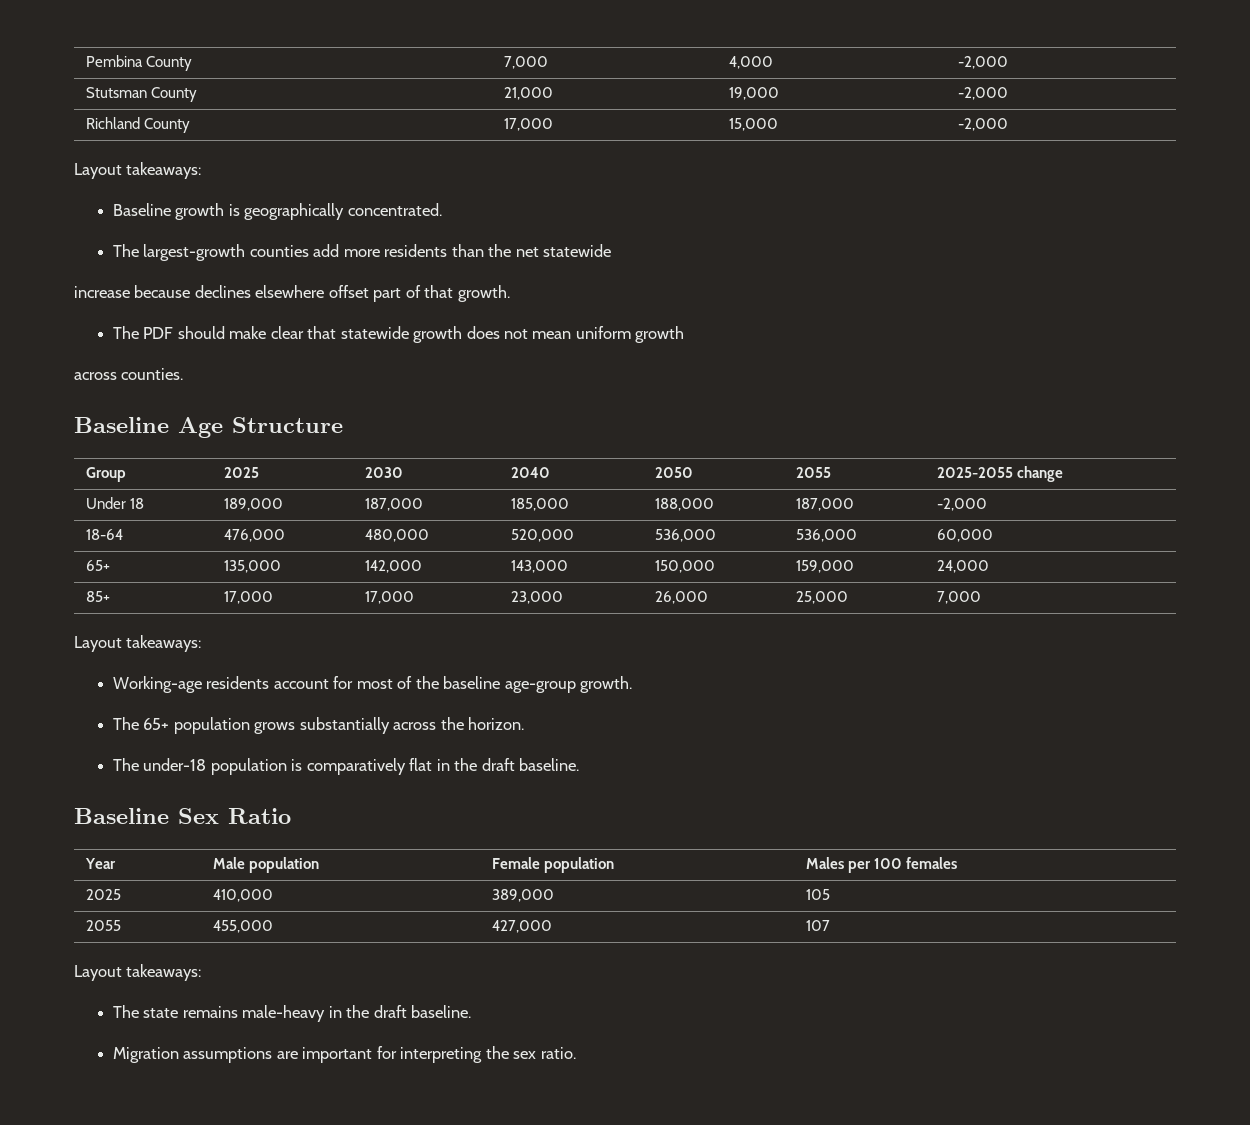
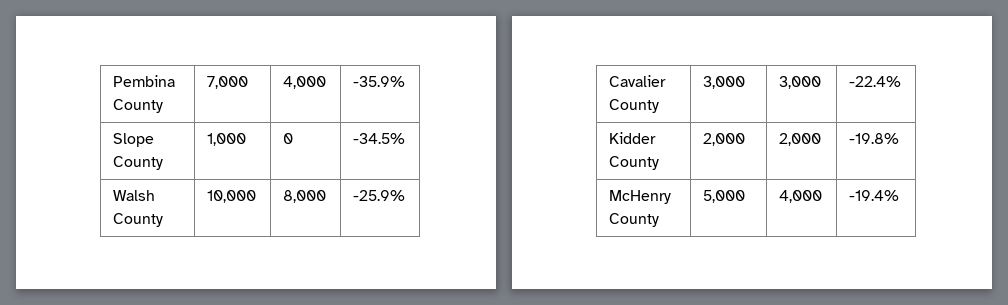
[958,56,1009,69] [86,87,198,102] [504,87,554,100] [729,87,780,100] [958,87,1009,100] [86,117,191,133] [504,118,554,131] [729,118,779,131] [958,118,1009,131] [74,162,202,179] [112,203,442,220] [112,244,611,261] [74,285,510,302] [112,326,685,343] [74,368,184,380] [74,417,343,438] [86,467,127,482] [224,467,260,478] [365,467,404,478] [511,467,551,478] [655,467,694,478] [796,467,832,478] [937,466,1064,482] [86,497,145,509] [224,498,284,511] [365,498,424,511] [511,498,570,511] [655,498,715,511] [796,498,855,511] [937,498,988,511] [86,529,124,540] [224,529,286,542] [365,529,430,542] [511,529,575,542] [655,529,717,542] [796,529,858,542] [937,529,994,542] [86,560,111,571] [224,560,282,573] [365,560,423,573] [511,560,569,573] [655,560,716,573] [796,560,855,573] [937,560,990,573] [86,591,111,602] [224,591,274,604] [365,591,415,604] [511,591,564,604] [655,591,709,604] [796,591,849,604] [937,591,982,604] [74,635,202,652] [112,676,632,693] [112,717,525,734] [112,758,579,775] [74,808,291,824] [85,858,117,869] [213,857,320,873] [492,857,615,873] [806,857,958,873] [86,889,122,900] [213,889,274,902] [492,889,555,902] [806,889,831,900] [86,920,122,931] [213,920,274,933] [492,920,553,933] [806,920,831,931] [74,964,202,981] [112,1005,472,1022] [112,1046,576,1063] -2,000 // Stutsman County | 21,000 | 19,000 | -2,000 // Richland County | 17,000 | 15,000 | -2,000 // Layout takeaways: // Baseline growth is geographically concentrated. // The largest-growth counties add more residents than the net statewide // increase because declines elsewhere offset part of that growth. // The PDF should make clear that statewide growth does not mean uniform growth // across counties. // Baseline Age Structure // Group | 2025 | 2030 | 2040 | 2050 | 2055 | 2025-2055 change // Under 18 | 189,000 | 187,000 | 185,000 | 188,000 | 187,000 | -2,000 // 18-64 | 476,000 | 480,000 | 520,000 | 536,000 | 536,000 | 60,000 // 65+ | 135,000 | 142,000 | 143,000 | 150,000 | 159,000 | 24,000 // 85+ | 17,000 | 17,000 | 23,000 | 26,000 | 25,000 | 7,000 // Layout takeaways: // Working-age residents account for most of the baseline age-group growth. // The 65+ population grows substantially across the horizon. // The under-18 population is comparatively flat in the draft baseline. // Baseline Sex Ratio // Year | Male population | Female population | Males per 100 females // 2025 | 410,000 | 389,000 | 105 // 2055 | 455,000 | 427,000 | 107 // Layout takeaways: // The state remains male-heavy in the draft baseline. // Migration assumptions are important for interpreting the sex ratio. -> [352,76,405,87] [112,133,154,147] [112,156,163,170] [206,133,246,146] [282,133,293,144] [352,133,405,144] [112,190,155,201] [112,213,163,227] [206,190,256,203] [282,190,326,203] [352,190,405,201] [608,75,666,87] [608,99,659,113] [702,76,745,89] [778,76,821,89] [848,76,901,87] [608,132,656,144] [608,156,659,170] [702,133,745,146] [778,133,821,146] [848,133,899,144] [608,190,671,204] [608,213,659,227] [702,190,745,203] [778,190,822,203] [848,190,899,201] -35.9% // Slope County | 1,000 | 0 | -34.5% // Walsh County | 10,000 | 8,000 | -25.9% // Cavalier County | 3,000 | 3,000 | -22.4% // Kidder County | 2,000 | 2,000 | -19.8% // McHenry County | 5,000 | 4,000 | -19.4%

